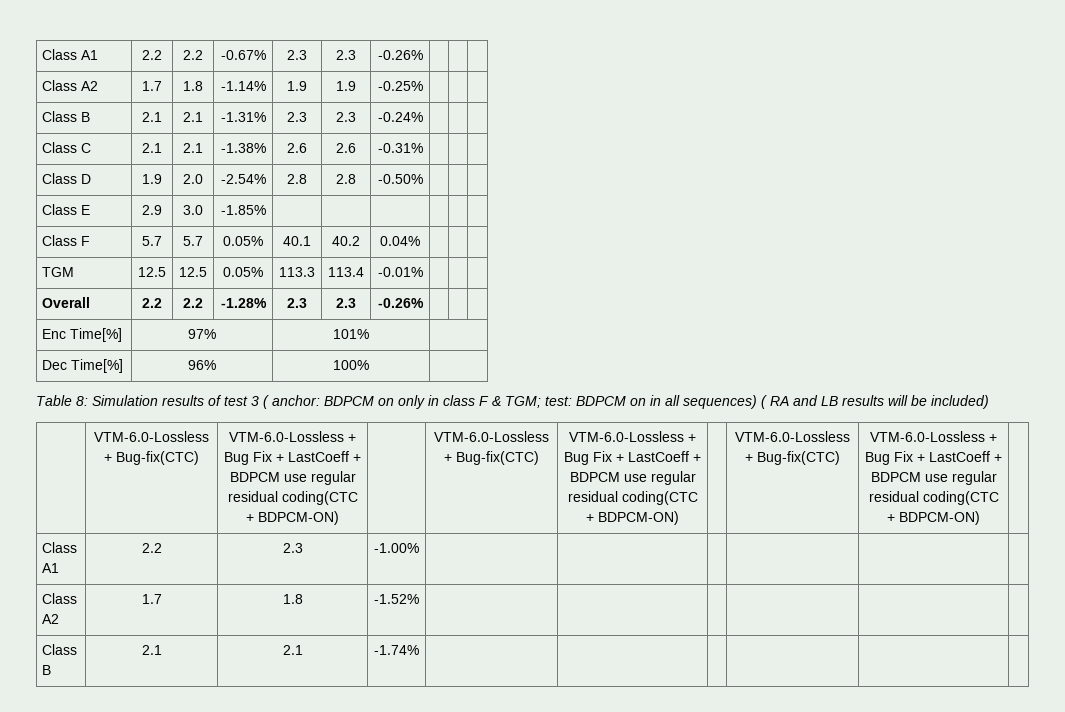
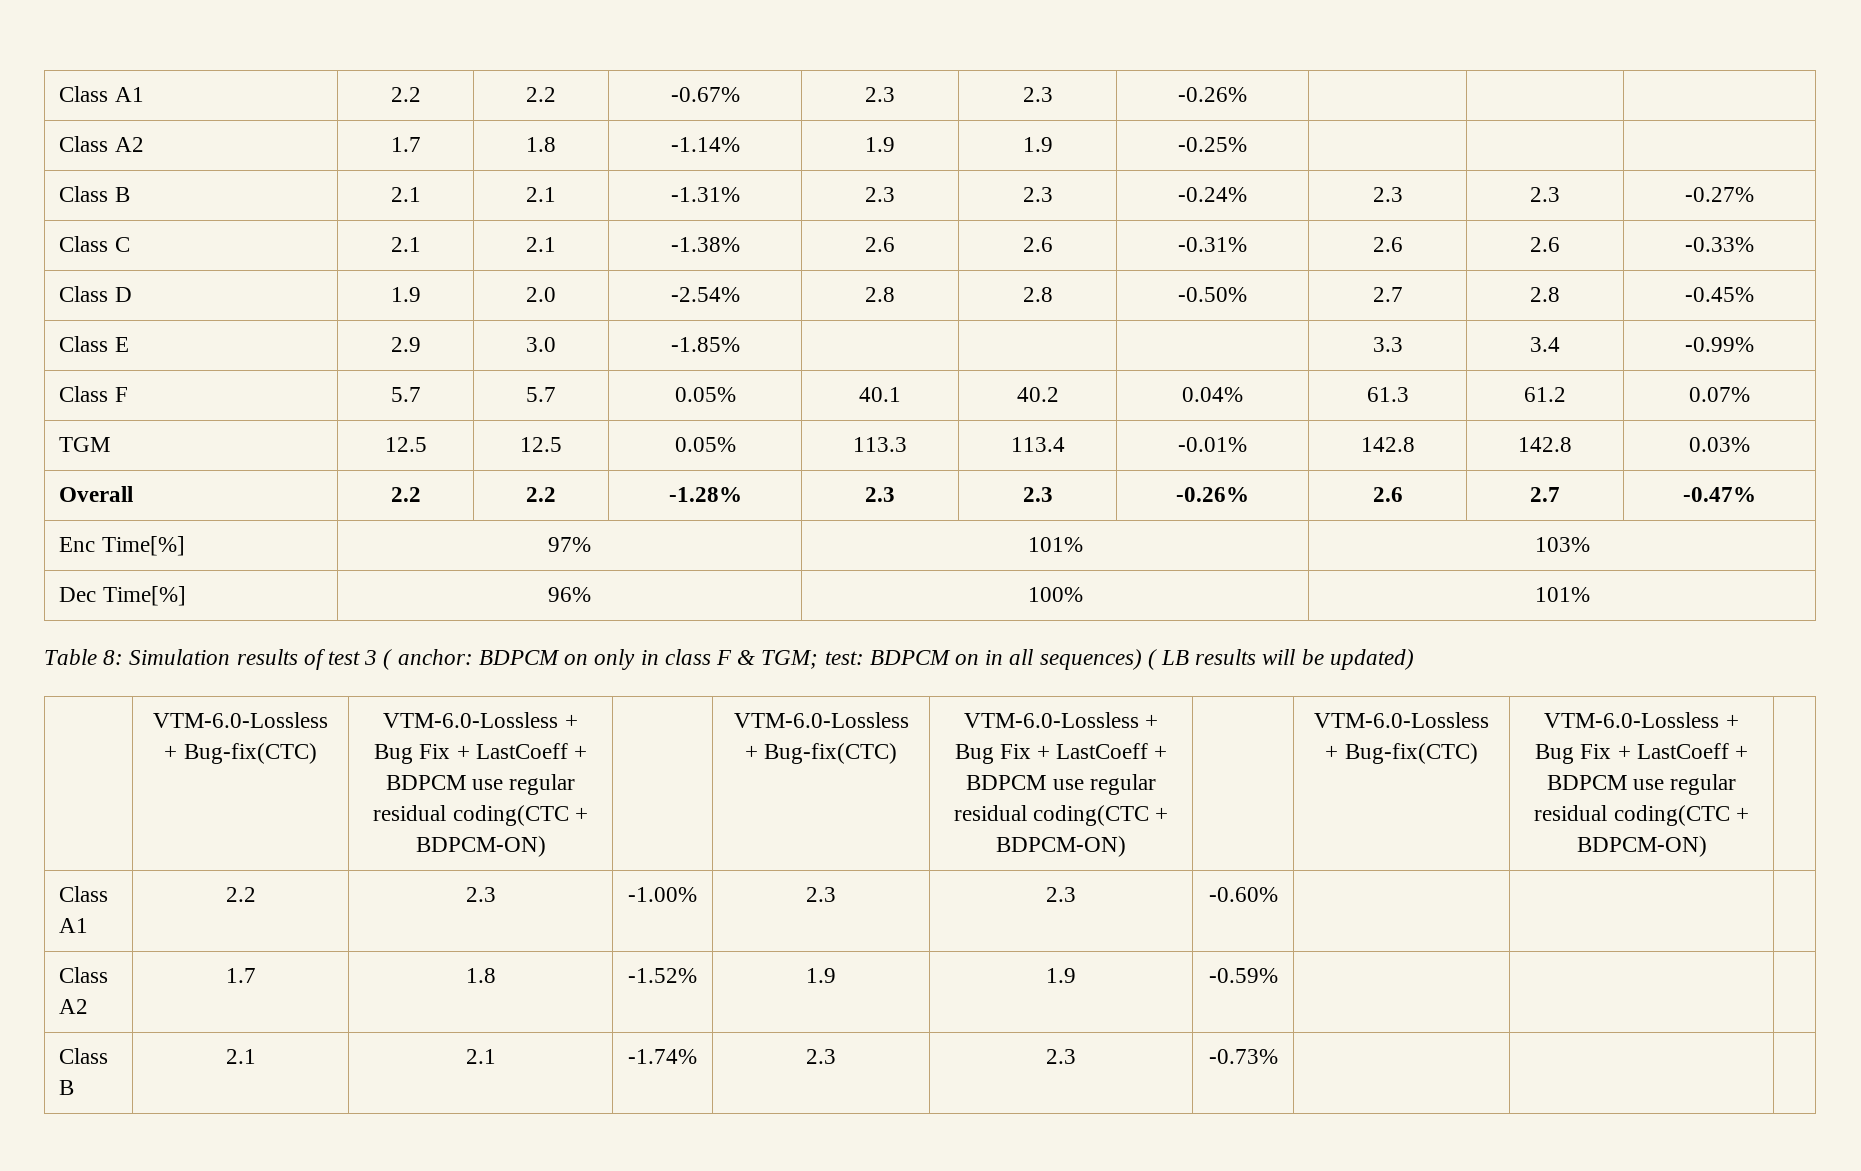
(423, 117) | | -> [1372,187,1403,202] [1530,187,1560,202] [1685,187,1754,202] 2.3 | 2.3 | -0.27%
(423, 148) | | -> [1372,237,1403,252] [1530,237,1560,252] [1685,237,1754,252] 2.6 | 2.6 | -0.33%
(423, 179) | | -> [1372,287,1403,302] [1530,287,1560,302] [1685,287,1754,302] 2.7 | 2.8 | -0.45%
(266, 210) | | -> [1372,337,1403,352] [1530,337,1560,352] [1685,337,1754,352] 3.3 | 3.4 | -0.99%
(420, 241) | | -> [1366,387,1409,402] [1524,387,1566,402] [1689,387,1750,402] 61.3 | 61.2 | 0.07%
(423, 272) | | -> [1360,437,1415,452] [1518,437,1572,452] [1689,437,1750,452] 142.8 | 142.8 | 0.03%
(424, 303) | | -> [1372,487,1403,502] [1530,487,1560,502] [1683,487,1756,502] 2.6 | 2.7 | -0.47%
(370, 334) none -> [1534,537,1590,552] 103%
(370, 365) none -> [1534,587,1590,602] 101%
[770,395,818,406] RA and -> (1157, 659) none
[931,395,989,409] included) -> [1329,649,1414,670] updated)
(419, 548) | | -> [806,887,836,902] [1046,887,1076,902] [1208,887,1278,902] 2.3 | 2.3 | -0.60%
(419, 599) | | -> [806,968,836,983] [1046,968,1076,983] [1208,968,1278,983] 1.9 | 1.9 | -0.59%
(419, 650) | | -> [806,1049,836,1064] [1046,1049,1076,1064] [1208,1049,1278,1064] 2.3 | 2.3 | -0.73%

